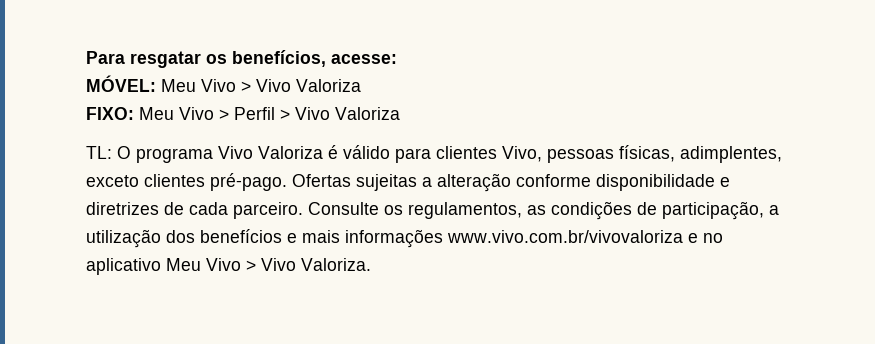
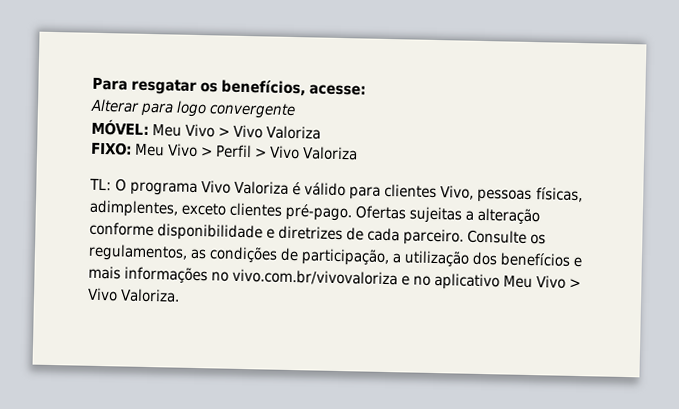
(397, 59) none -> [90,98,297,120] // Alterar para logo convergente
[447,230,683,243] www.vivo.com.br/vivovaloriza -> [211,268,399,287] no vivo.com.br/vivovaloriza

